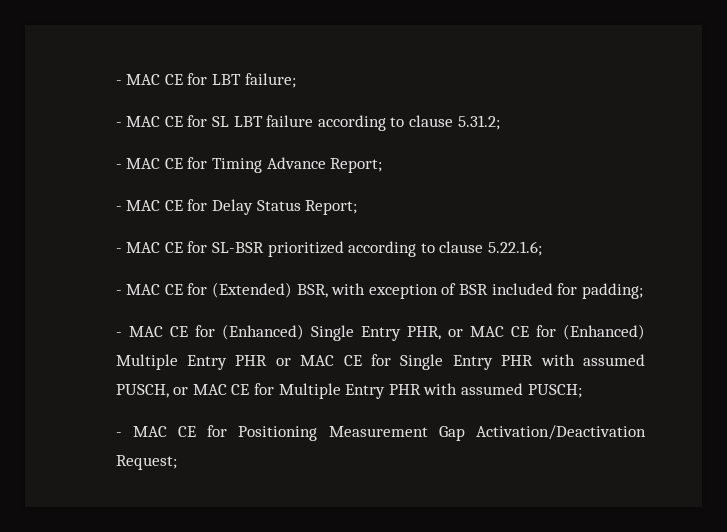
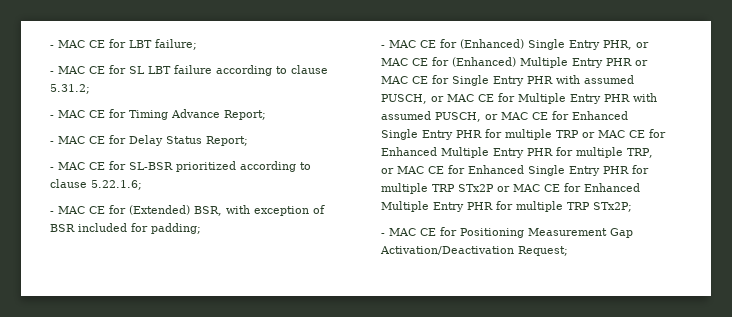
[527,384,582,398] PUSCH; -> [434,111,628,122] [380,129,666,140] [380,147,653,158] [380,165,649,176] [380,183,640,194] [380,201,632,212] PUSCH, or MAC CE for Enhanced Single Entry PHR for multiple TRP or MAC CE for Enhanced Multiple Entry PHR for multiple TRP, or MAC CE for Enhanced Single Entry PHR for multiple TRP STx2P or MAC CE for Enhanced Multiple Entry PHR for multiple TRP STx2P;

